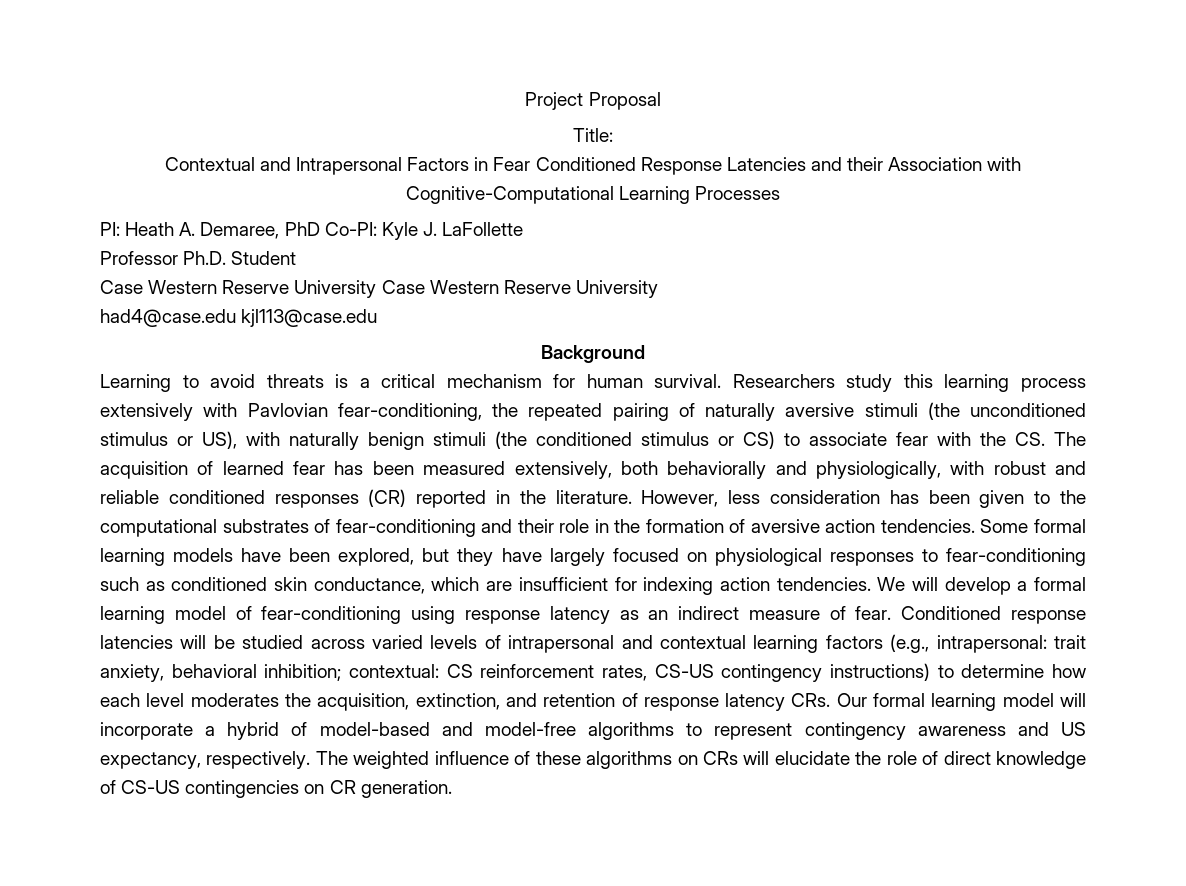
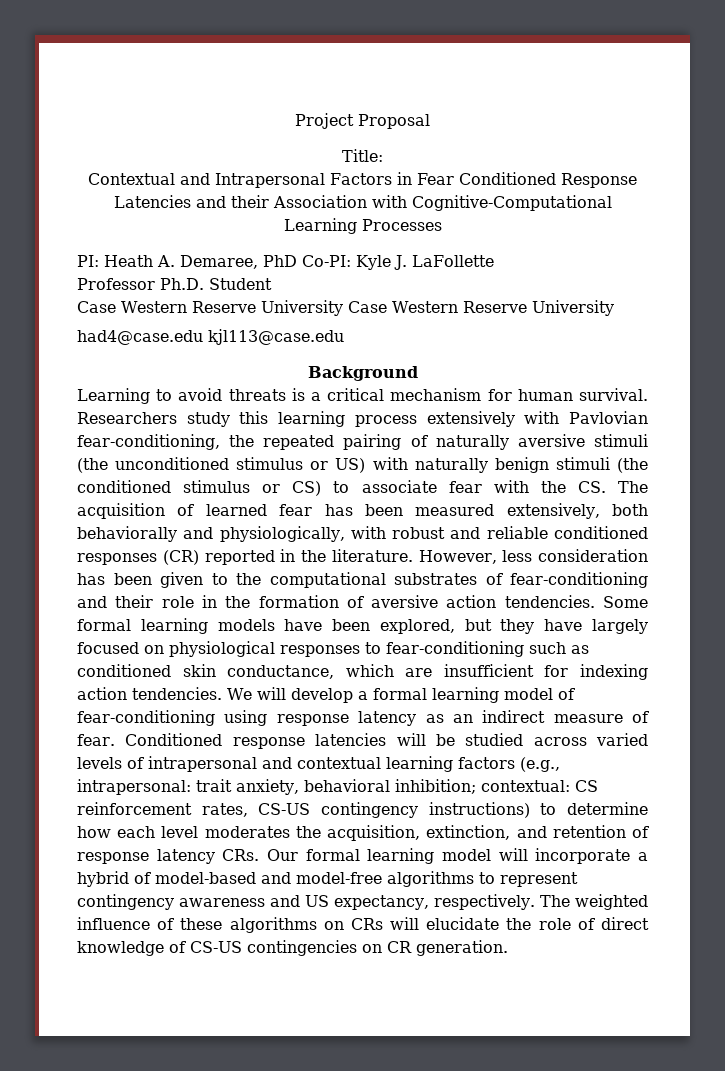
[202,431,237,449] US), -> [335,458,366,473] US)

